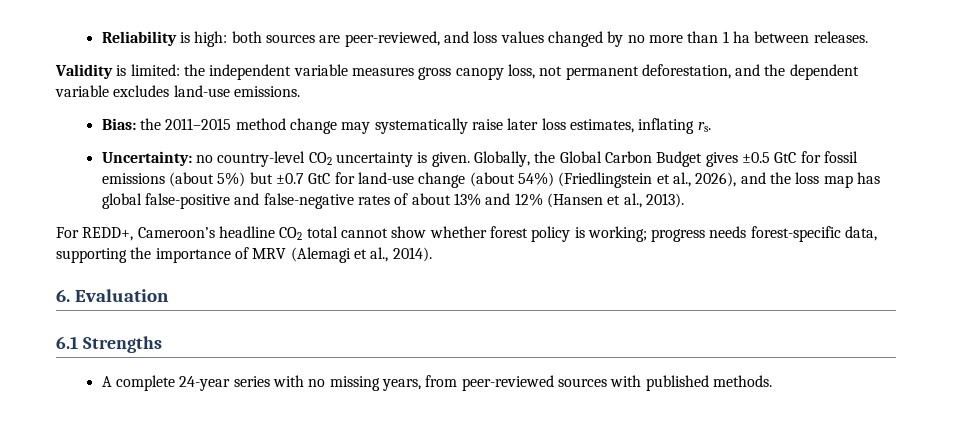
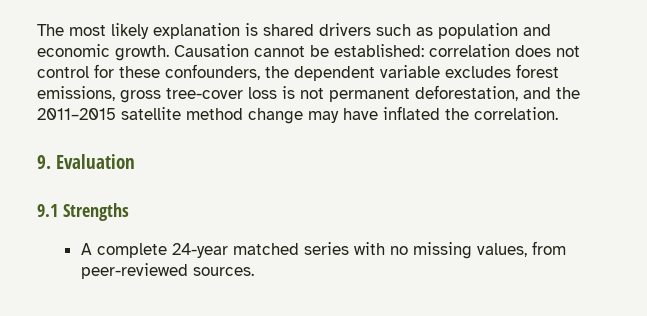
[101,31,868,47] [55,64,535,80] Reliability is high: both sources are peer-reviewed, and loss values changed by no more than 1 ha between releases. // Validity is limited: the independent variable measures gross canopy loss, -> [37,23,551,39] [37,44,580,61] [37,64,559,81] [37,86,295,103] The most likely explanation is shared drivers such as population and economic growth. Causation cannot be established: correlation does not control for these confounders, the dependent variable excludes forest emissions, gross tree-cover loss is
[789,64,859,80] [55,85,300,97] [101,118,711,134] [101,151,858,167] [101,172,880,188] [101,193,684,209] [56,226,878,242] [56,247,432,263] [56,289,70,302] dependent variable excludes land-use emissions. // Bias: the 2011–2015 method change may systematically raise later loss estimates, inflating rs. // Uncertainty: no country-level CO2 uncertainty is given. Globally, the Global Carbon Budget gives ±0.5 GtC for fossil emissions (about 5%) but ±0.7 GtC for land-use change (about 54%) (Friedlingstein et al., 2026), and the loss map has global false-positive and false-negative rates of about 13% and 12% (Hansen et al., 2013). // For REDD+, Cameroon’s headline CO2 total cannot show whether forest policy is working; progress needs forest-specific data, supporting the importance of MRV (Alemagi et al., 2014). // 6. -> [37,106,558,124] [37,155,51,169] 2011–2015 satellite method change may have inflated the correlation. // 9.
[56,336,78,349] 6.1 -> [37,204,58,217] 9.1
(231, 383) none -> [232,243,299,255] matched
[382,379,422,391] years, -> [476,243,527,257] values,
[557,375,772,391] sources with published methods. -> [192,267,254,276] sources.

